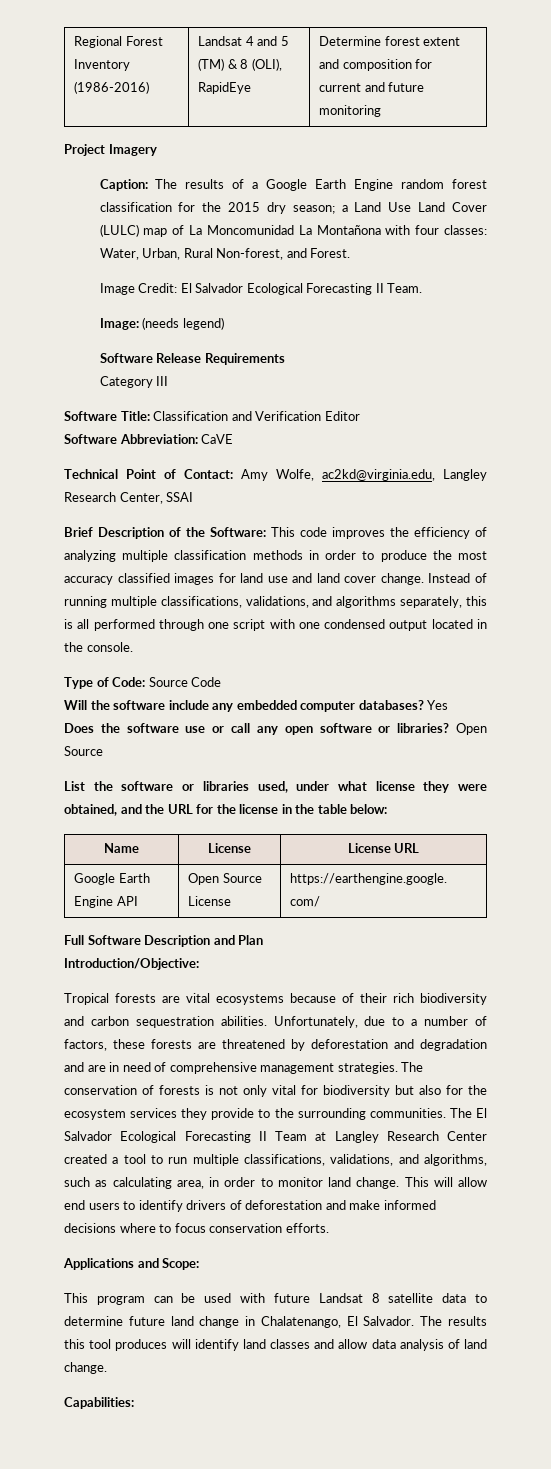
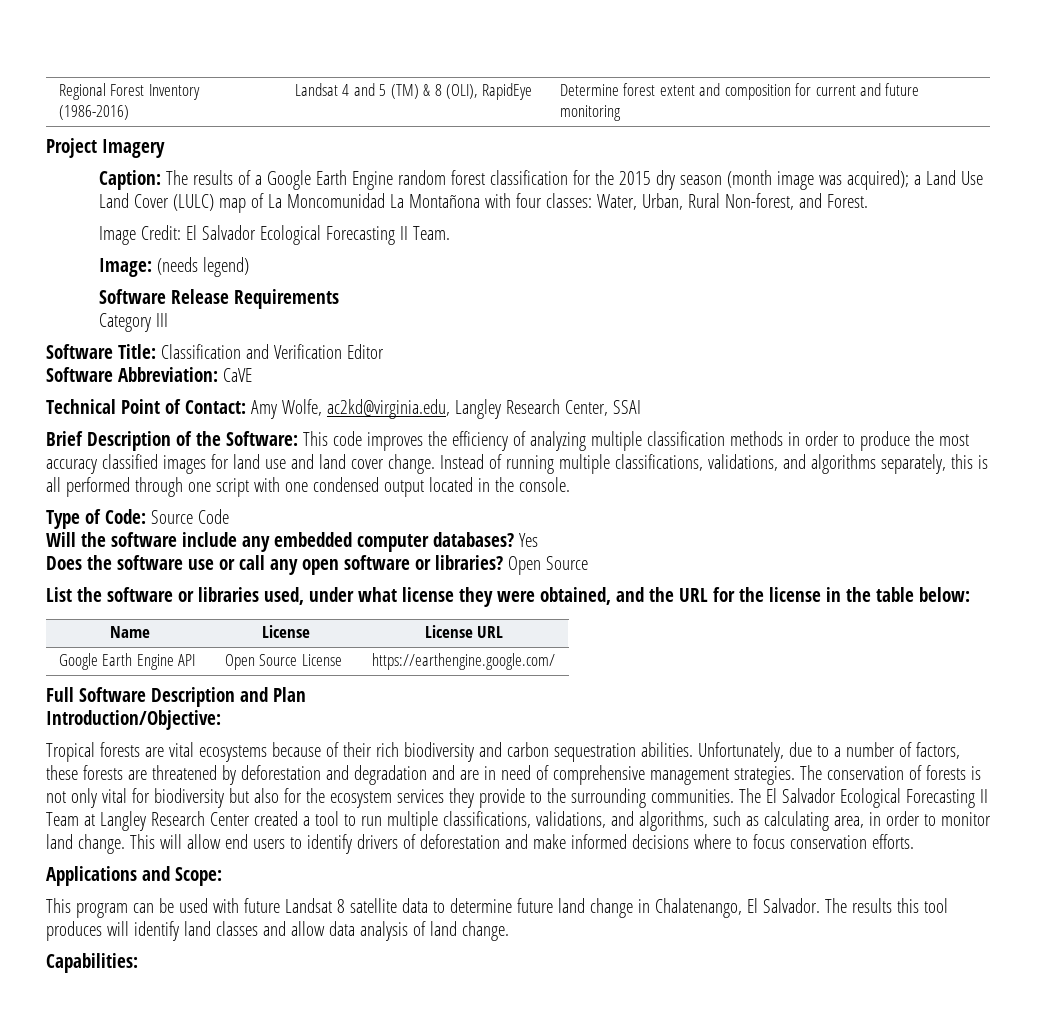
[292,205,335,214] season; -> [680,170,910,190] season (month image was acquired);

